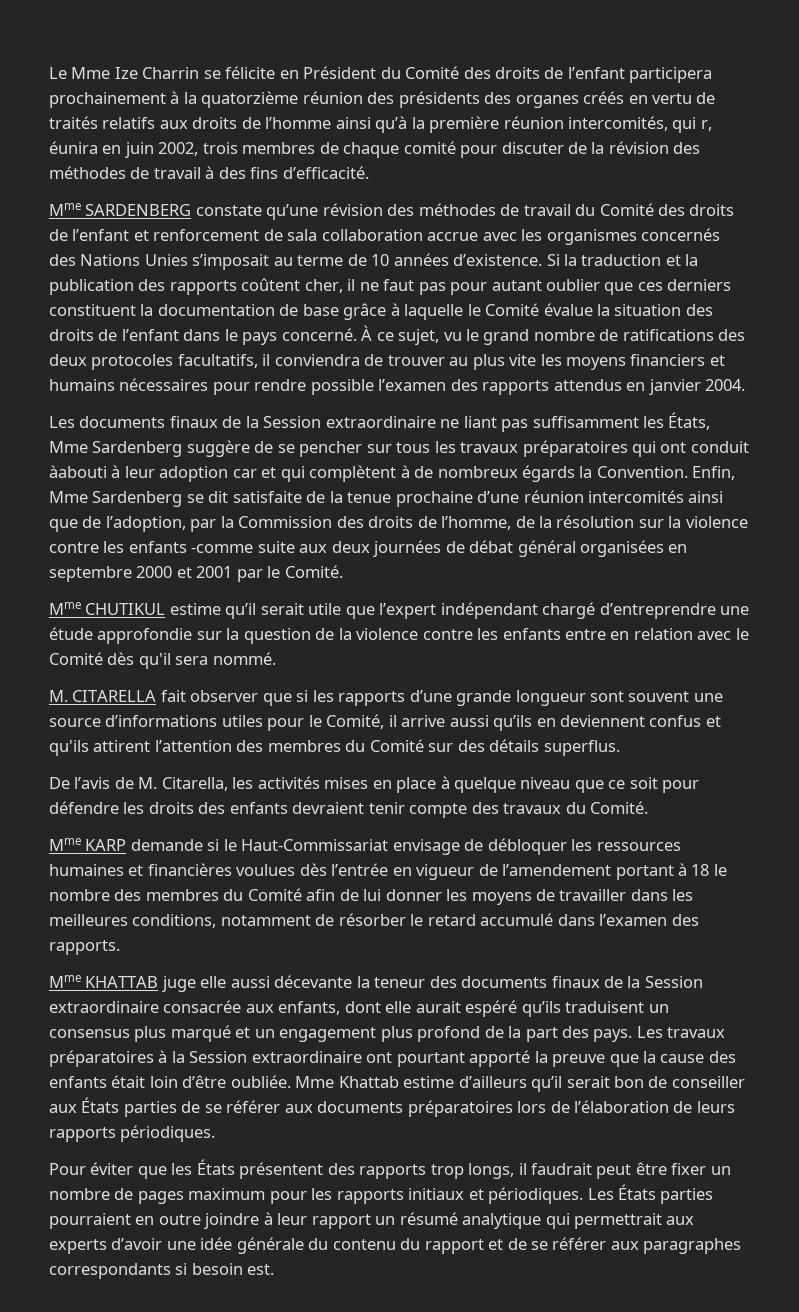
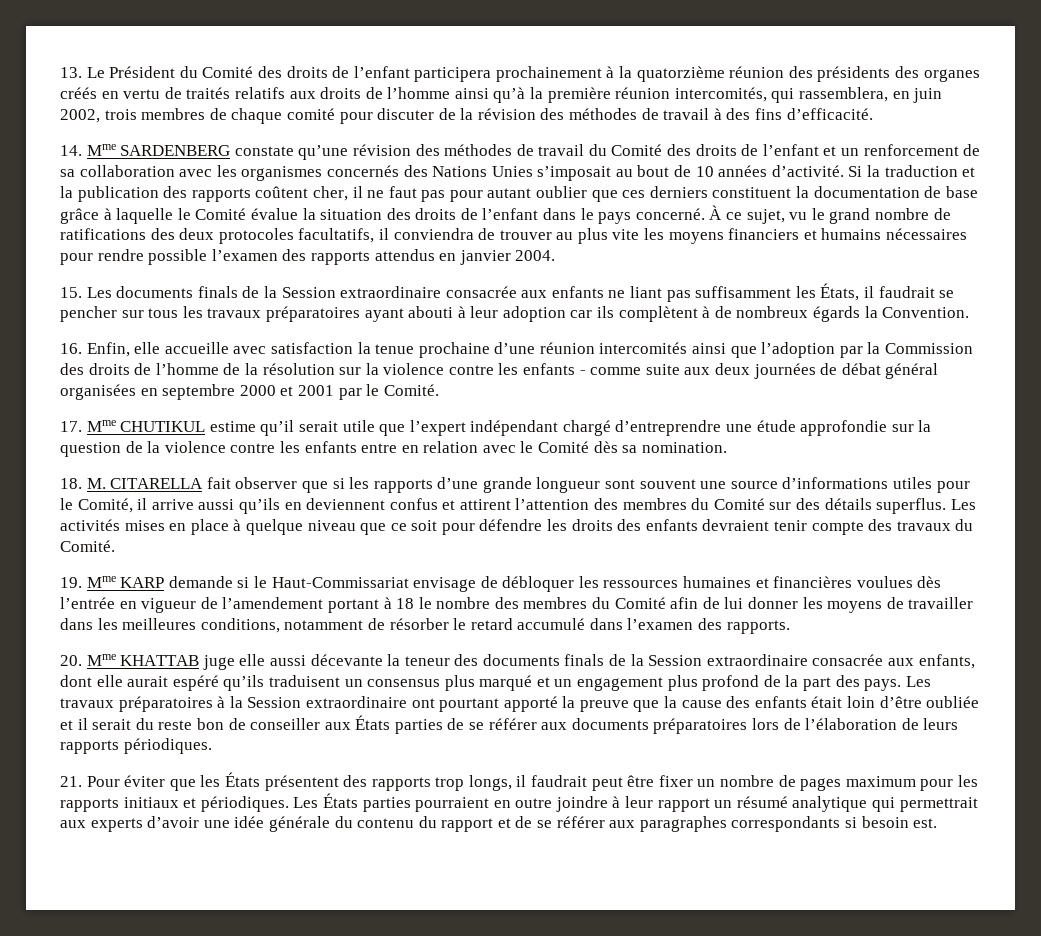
[49,66,299,79] Le Mme Ize Charrin se félicite en -> [60,67,105,78] 13. Le
[700,120,712,131] [49,141,98,154] r, éunira -> [799,87,889,102] rassemblera,
(369, 172) none -> [60,145,82,156] 14.
(149, 235) none -> [841,148,860,156] un
[287,229,479,241] sala collaboration accrue -> [60,165,175,177] sa collaboration
[297,255,344,266] terme -> [637,165,670,177] bout
[453,254,543,266] d’existence. -> [771,165,844,177] d’activité.
(746, 385) none -> [60,287,82,298] 15.
[169,416,436,428] finaux de la Session extraordinaire -> [197,286,604,298] finals de la Session extraordinaire consacrée aux enfants
[49,440,274,457] Mme Sardenberg suggère de -> [864,286,935,298] il faudrait
[632,441,749,457] [49,465,107,478] qui ont conduit àabouti -> [364,306,454,322] ayant abouti
[261,466,305,482] et qui -> [597,306,615,318] ils
[692,466,736,480] [49,491,326,507] Enfin, Mme Sardenberg se dit satisfaite de -> [60,342,353,357] // 16. Enfin, elle accueille avec satisfaction
[82,516,186,532] de l’adoption, -> [761,342,836,358] l’adoption
[441,516,512,530] l’homme, -> [155,363,219,375] l’homme
[191,544,254,553] -comme -> [579,367,642,375] - comme
(343, 571) none -> [60,421,82,432] 17.
[138,652,276,669] qu'il sera nommé. // -> [622,442,727,453] [60,478,82,489] sa nomination. // 18.
[49,740,89,756] qu'ils -> (456, 505) none
[49,777,254,791] // De l’avis de M. Citarella, les -> [950,499,976,510] Les
(649, 807) none -> [60,577,82,588] 19.
(120, 947) none -> [60,655,82,666] 20.
[551,976,600,988] finaux -> [564,654,605,666] finals
[230,1075,610,1092] oubliée. Mme Khattab estime d’ailleurs qu’il serait -> [926,696,980,708] [60,718,193,730] oubliée et il serait du reste
(216, 1133) none -> [60,776,82,787] 21.

